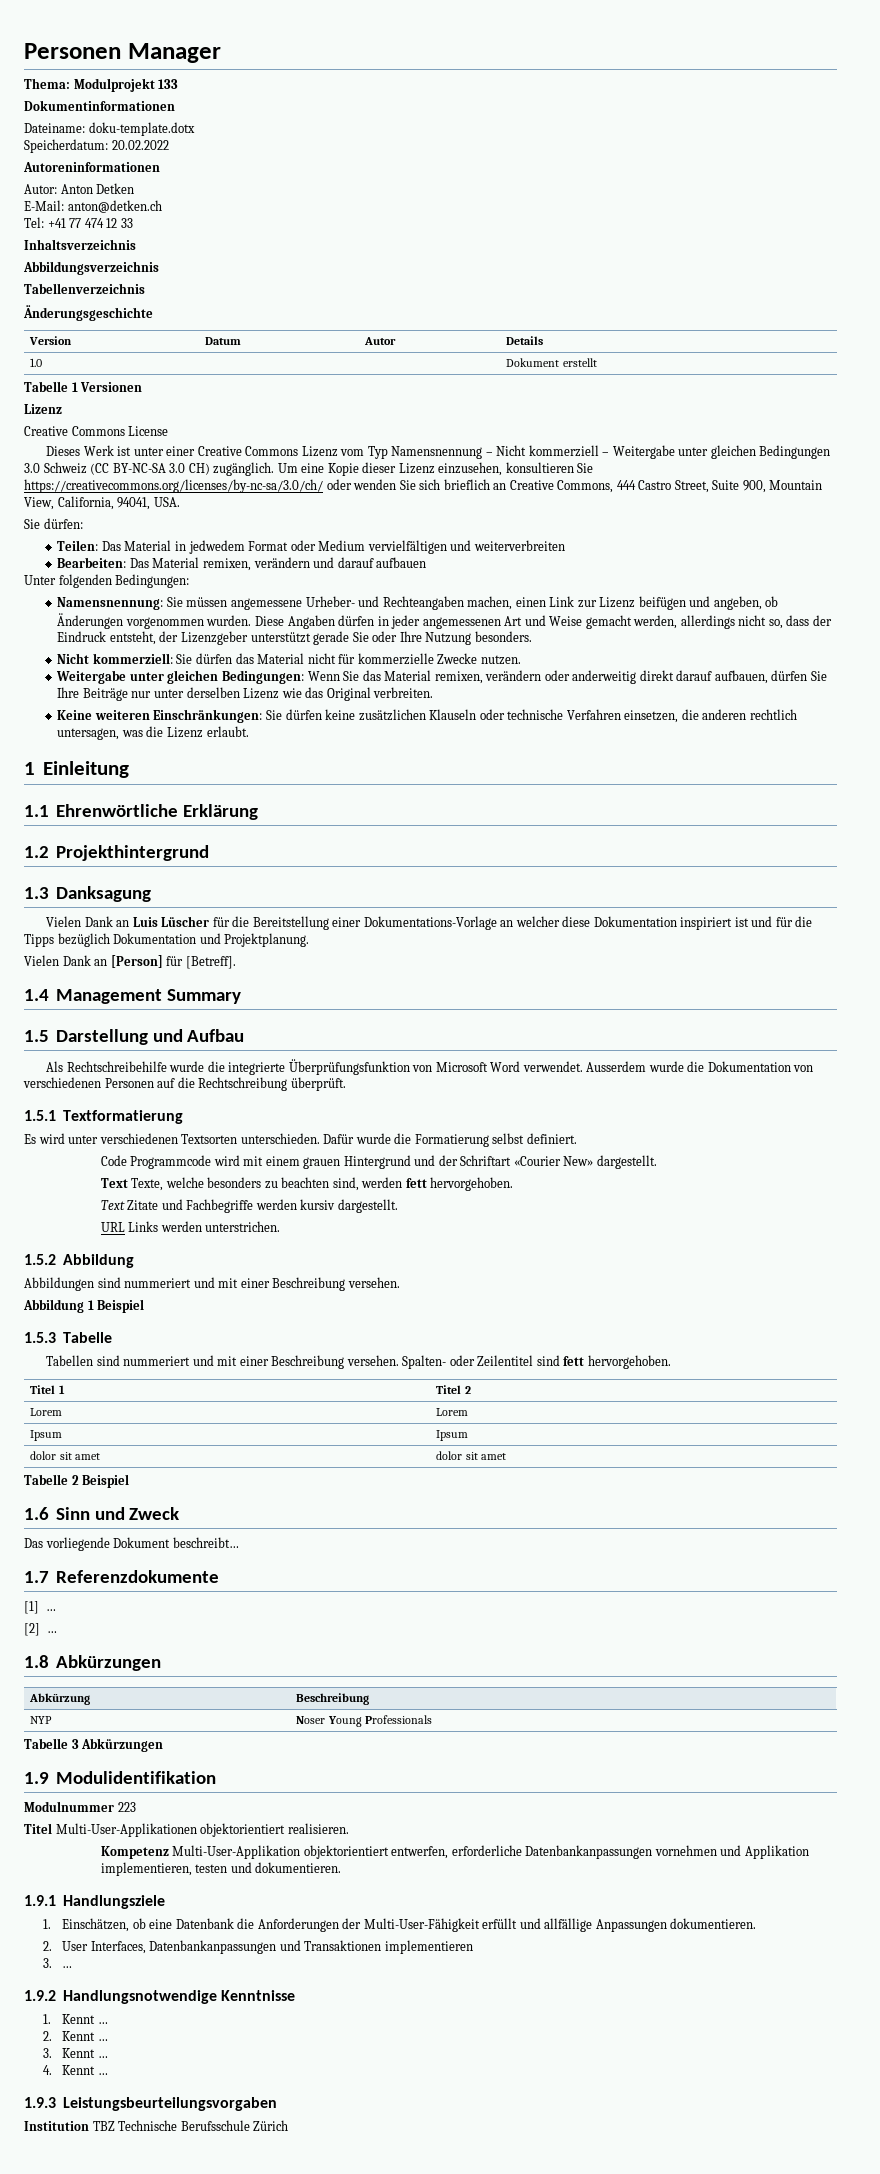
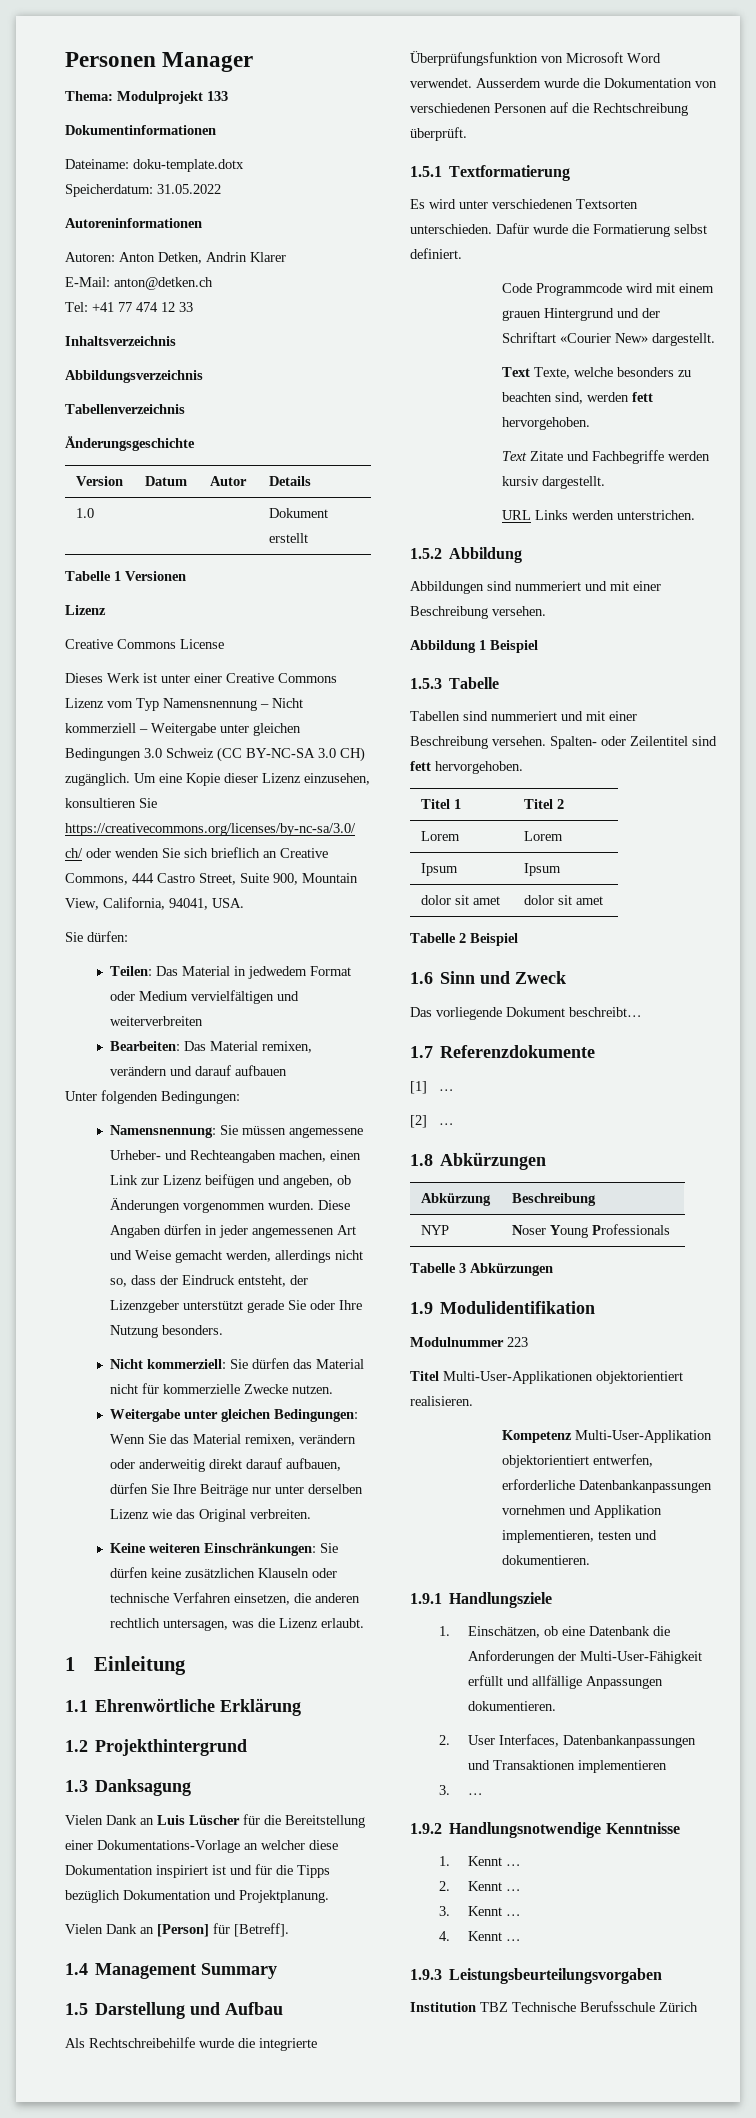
[111,140,169,150] 20.02.2022 -> [157,184,221,194] 31.05.2022
[24,183,135,194] Autor: Anton Detken -> [65,252,286,264] Autoren: Anton Detken, Andrin Klarer

